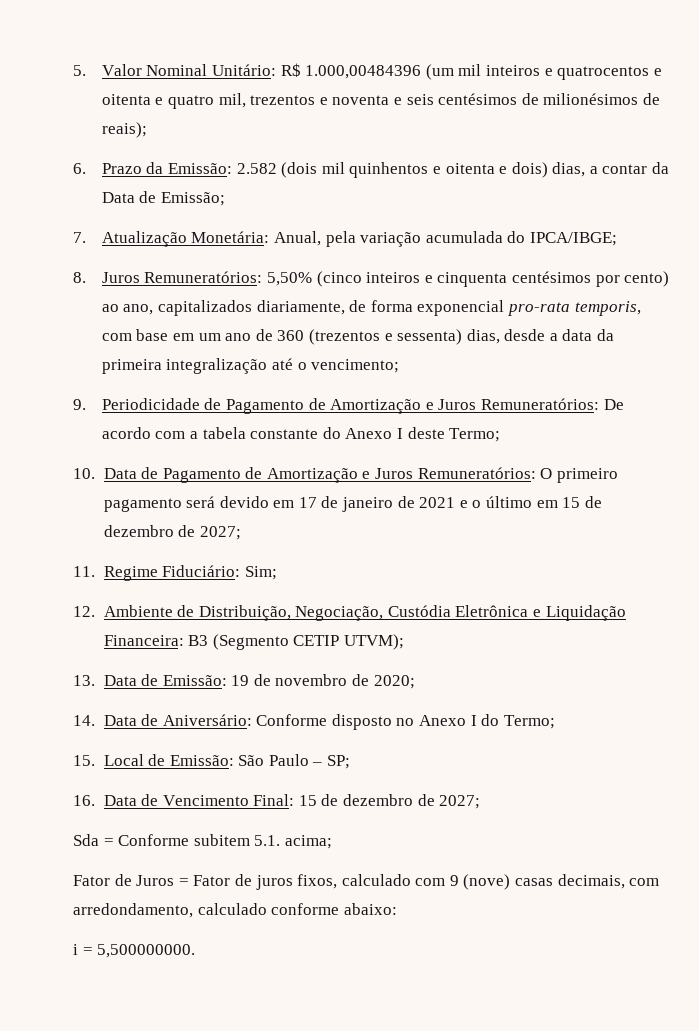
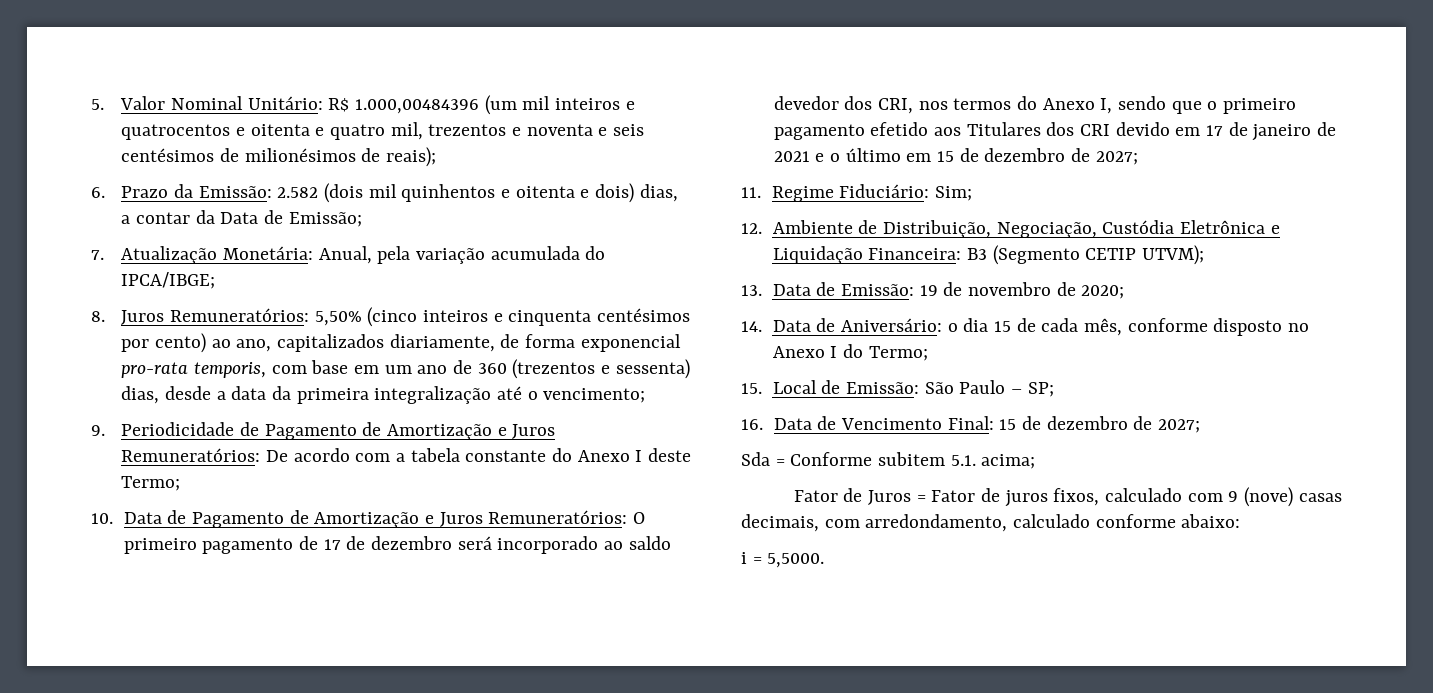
[186,496,216,508] será -> [298,536,671,554] [773,96,1296,114] [773,122,1110,140] de 17 de dezembro será incorporado ao saldo devedor dos CRI, nos termos do Anexo I, sendo que o primeiro pagamento efetido aos Titulares dos CRI
[256,714,328,726] Conforme -> [947,318,1208,336] o dia 15 de cada mês, conforme
[97,944,196,958] 5,500000000. -> [767,553,825,568] 5,5000.

